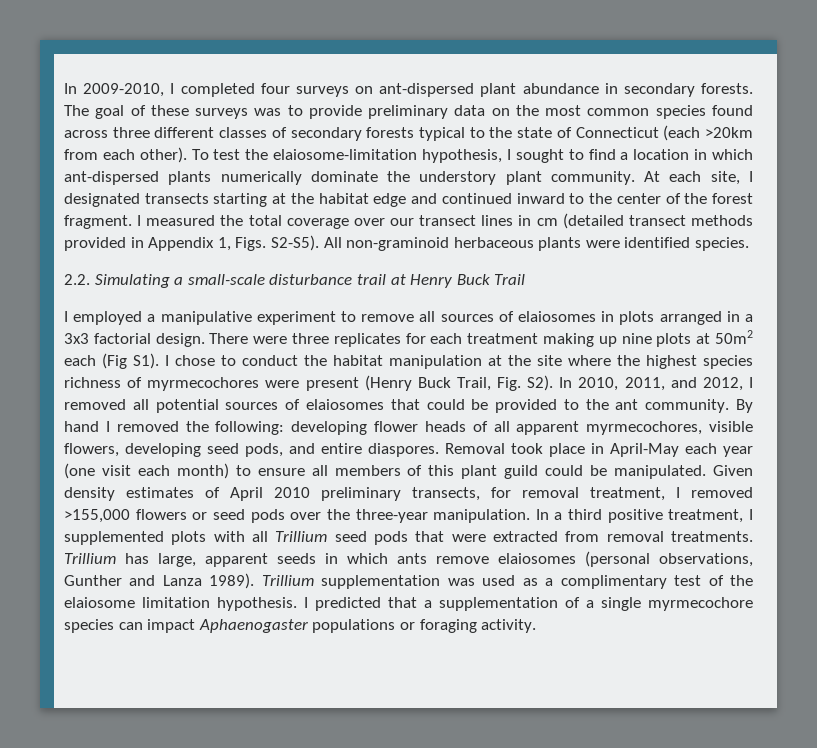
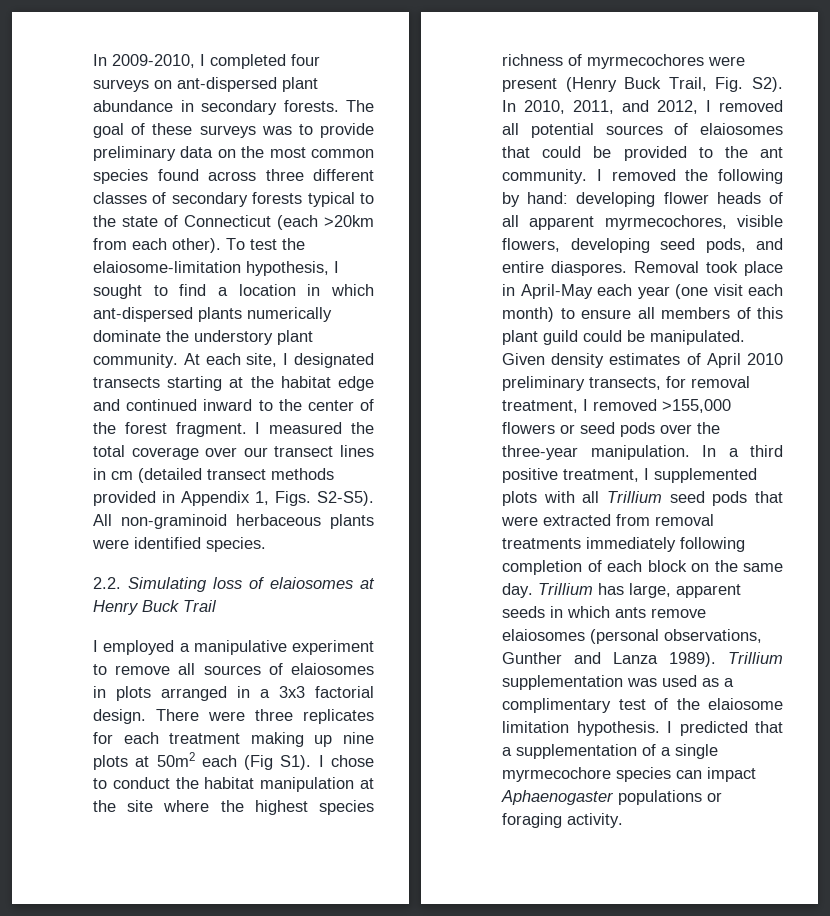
[174,274,386,285] a small-scale disturbance trail -> [213,577,353,589] loss of elaiosomes
[736,399,754,413] [64,421,99,432] By hand -> (587, 176) none
[215,421,285,435] following: -> [718,169,783,184] [502,192,569,207] following by hand:
[671,531,753,542] treatments. -> [502,537,745,552] [502,560,783,575] [502,583,533,598] treatments immediately following completion of each block on the same day.

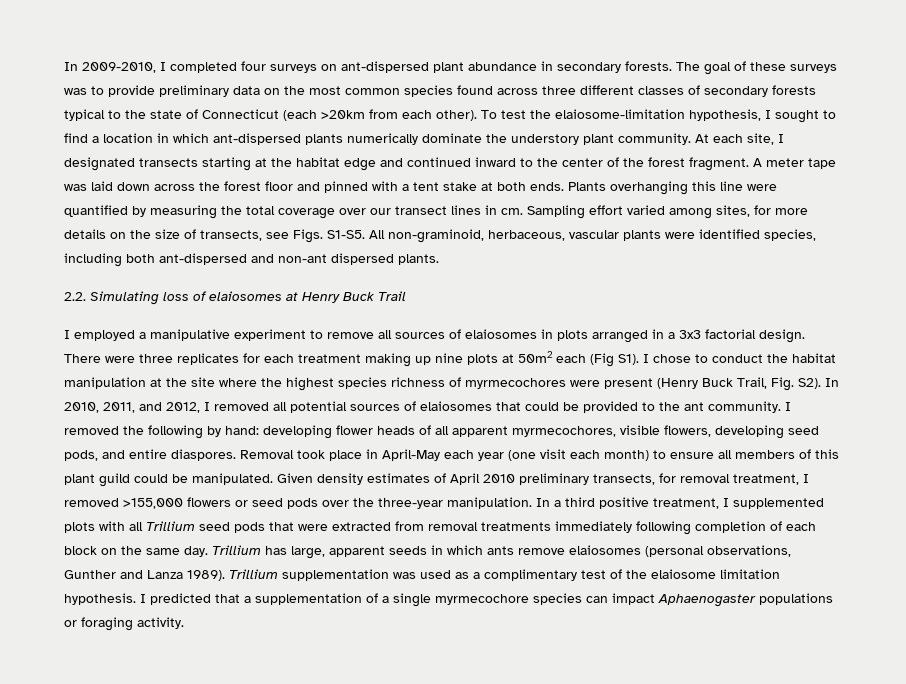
[255,422,343,434] I measured -> [753,158,836,169] [64,181,777,195] [64,205,217,219] A meter tape was laid down across the forest floor and pinned with a tent stake at both ends. Plants overhanging this line were quantified by measuring
[111,468,334,483] [93,491,374,506] [93,514,374,529] [92,537,266,552] cm (detailed transect methods provided in Appendix 1, Figs. S2-S5). All non-graminoid herbaceous plants were identified species. -> [501,205,808,219] [64,229,816,243] [64,253,439,267] cm. Sampling effort varied among sites, for more details on the size of transects, see Figs. S1-S5. All non-graminoid, herbaceous, vascular plants were identified species, including both ant-dispersed and non-ant dispersed plants.

